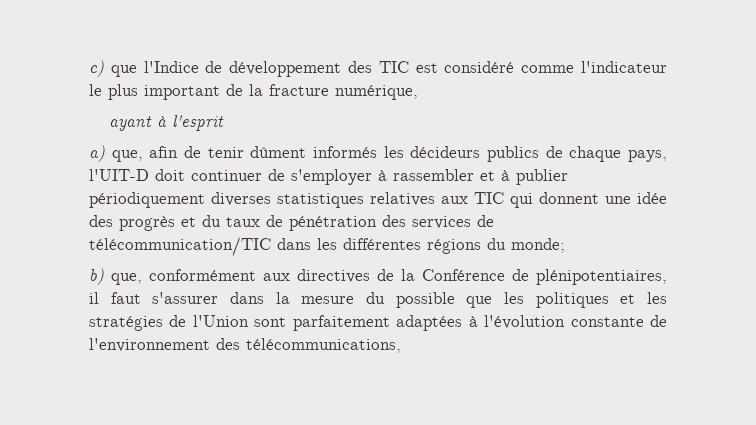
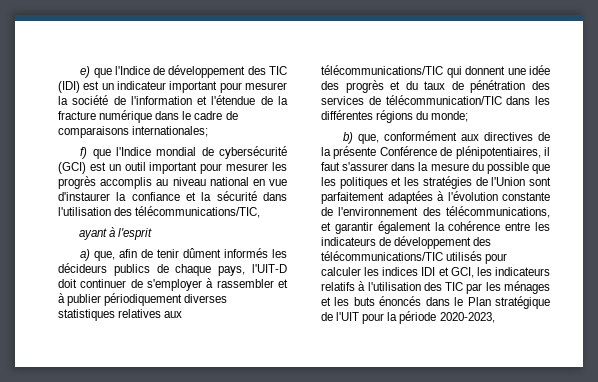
[89,60,104,77] c) -> [80,66,91,78] e)
[415,61,667,73] [89,84,418,100] est considéré comme l'indicateur le plus important de la fracture numérique, -> [58,81,287,93] [58,95,288,105] [58,110,238,123] [58,126,209,138] [80,146,287,159] [58,162,287,174] [58,176,287,189] [58,191,287,201] [58,206,261,218] (IDI) est un indicateur important pour mesurer la société de l'information et l'étendue de la fracture numérique dans le cadre de comparaisons internationales; // f) que l'Indice mondial de cybersécurité (GCI) est un outil important pour mesurer les progrès accomplis au niveau national en vue d'instaurer la confiance et la sécurité dans l'utilisation des télécommunications/TIC,
[474,192,504,204] TIC -> [321,65,443,75] télécommunications/TIC
(415, 275) none -> [333,146,377,159] présente
(401, 345) none -> [321,221,550,234] [321,236,492,249] [321,251,508,264] [321,267,550,278] [321,281,550,294] [321,296,550,309] [321,311,495,324] et garantir également la cohérence entre les indicateurs de développement des télécommunications/TIC utilisés pour calculer les indices IDI et GCI, les indicateurs relatifs à l'utilisation des TIC par les ménages et les buts énoncés dans le Plan stratégique de l'UIT pour la période 2020-2023,

